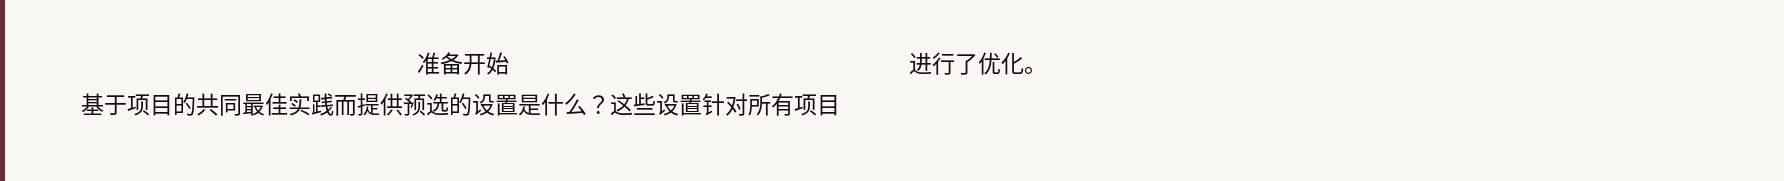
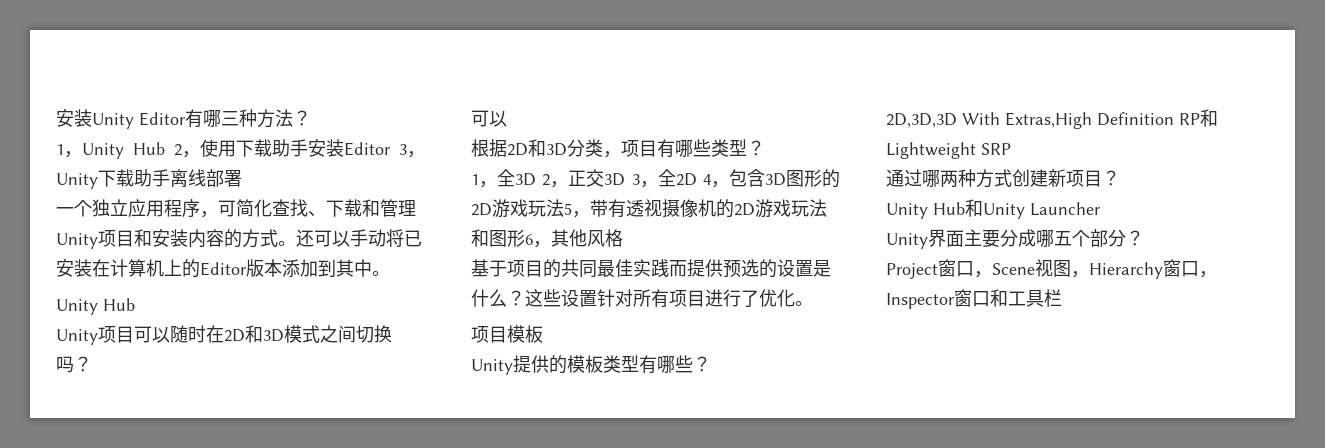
[417,52,509,75] 准备开始 -> [56,109,311,129] [56,139,425,159] [56,169,242,189] [56,199,416,218] [56,229,422,249] [56,259,390,278] [56,298,135,315] [56,325,392,345] [56,356,92,373] [471,110,507,127] [471,139,765,158] [471,169,840,188] [471,199,827,218] [471,229,623,248] 安装Unity Editor有哪三种方法？ // 1，Unity Hub 2，使用下载助手安装Editor 3，Unity下载助手离线部署 // 一个独立应用程序，可简化查找、下载和管理Unity项目和安装内容的方式。还可以手动将已安装在计算机上的Editor版本添加到其中。 // Unity Hub // Unity项目可以随时在2D和3D模式之间切换吗？ // 可以 // 根据2D和3D分类，项目有哪些类型？ // 1，全3D 2，正交3D 3，全2D 4，包含3D图形的2D游戏玩法5，带有透视摄像机的2D游戏玩法和图形6，其他风格
(1047, 70) none -> [471,325,543,343] [471,355,711,375] [886,109,1218,129] [886,142,1011,159] [886,169,1120,188] [886,199,1101,219] [886,229,1144,249] [886,259,1217,279] [886,289,1062,309] // 项目模板 // Unity提供的模板类型有哪些？ // 2D,3D,3D With Extras,High Definition RP和Lightweight SRP // 通过哪两种方式创建新项目？ // Unity Hub和Unity Launcher // Unity界面主要分成哪五个部分？ // Project窗口，Scene视图，Hierarchy窗口，Inspector窗口和工具栏

